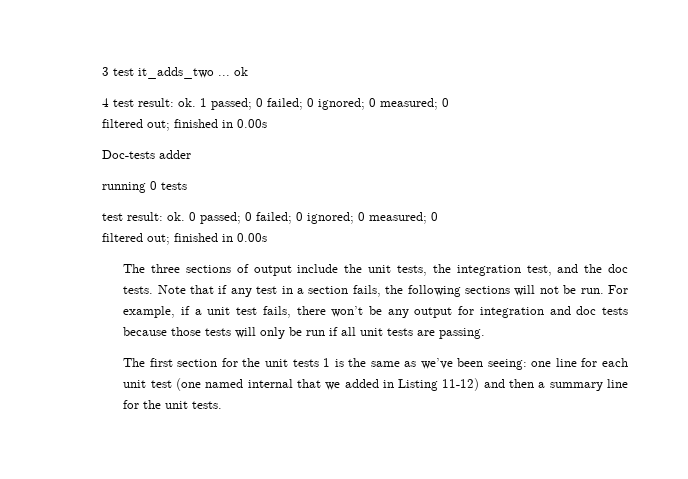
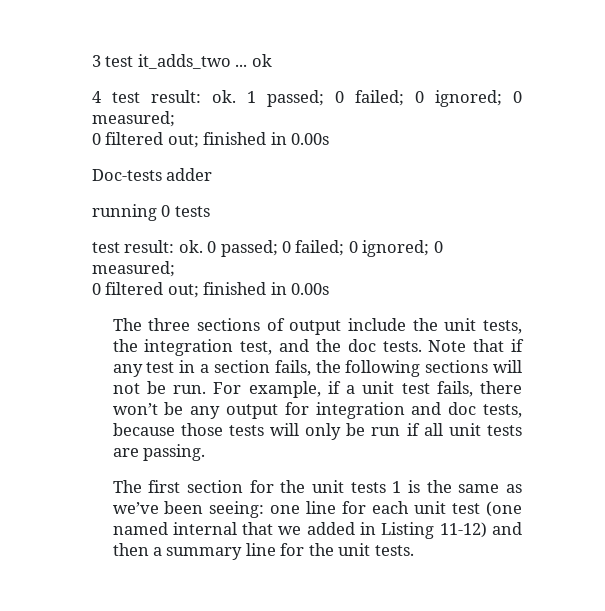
[442,98,450,107] 0 // -> [91,133,101,145] // 0
[431,212,439,221] 0 // -> [91,283,101,295] // 0
[602,307,629,315] tests -> [483,404,523,418] tests,

